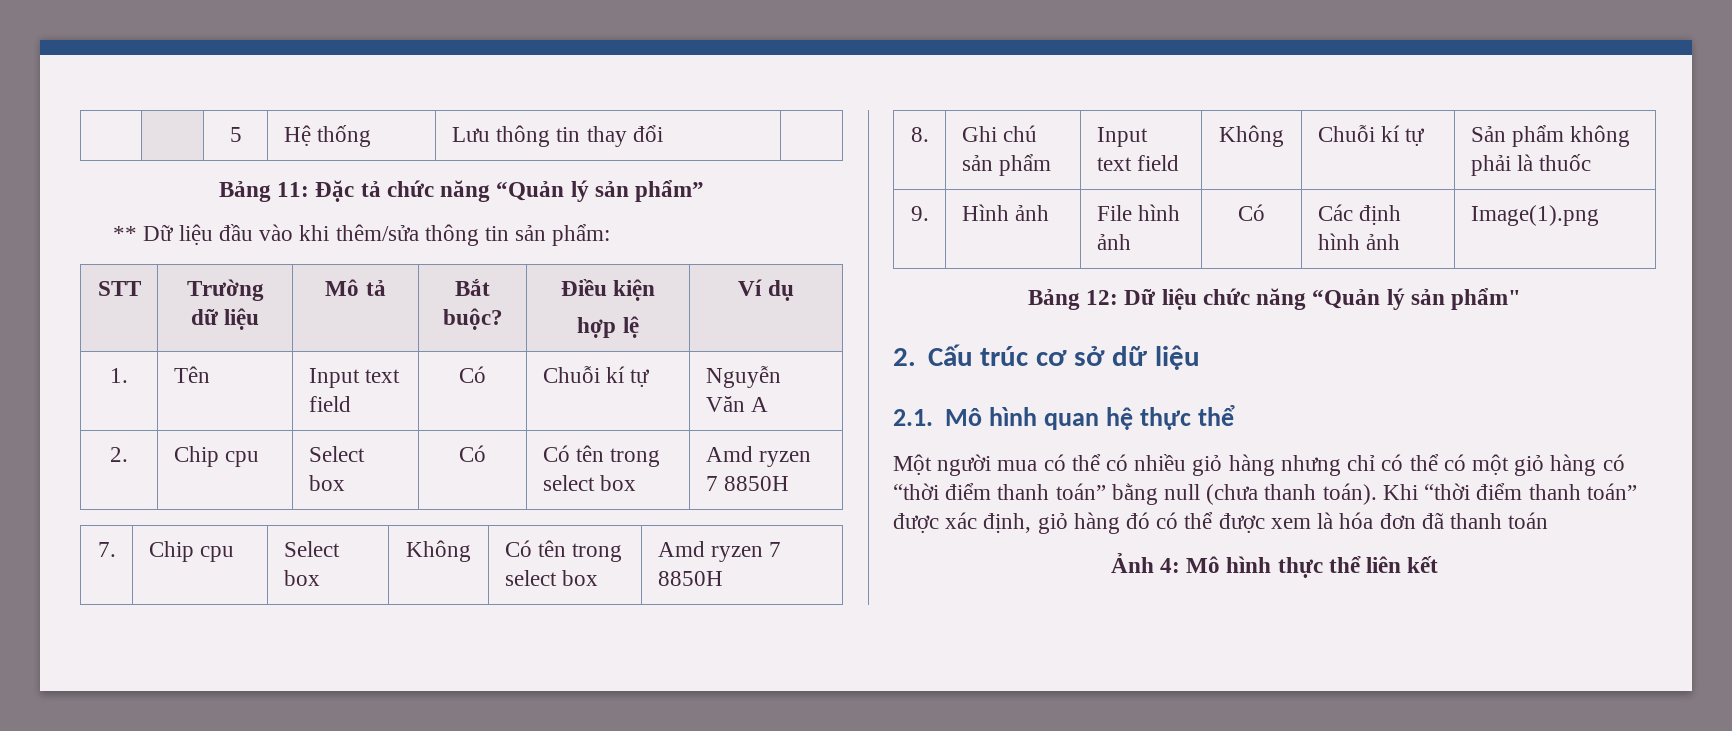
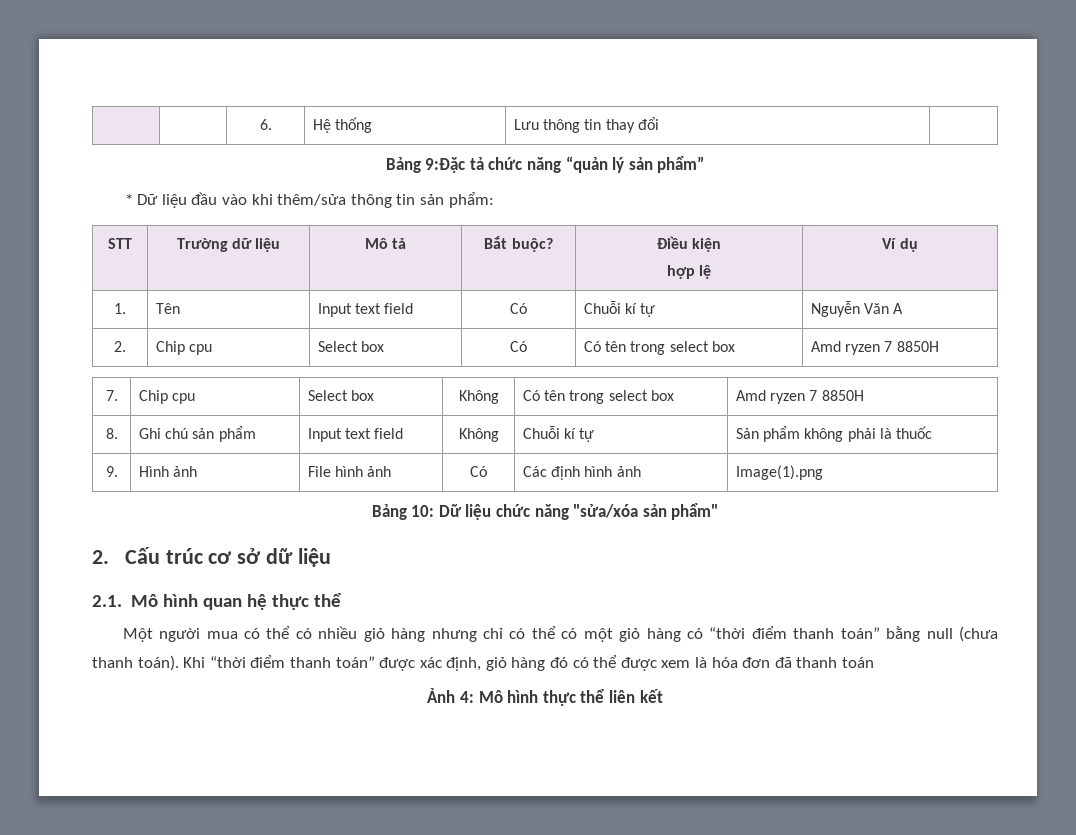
[229,127,242,142] | | 5 -> [259,119,272,130] | | 6.
[277,180,355,202] 11: Đặc -> [425,157,466,173] 9:Đặc
[496,180,704,202] [113,226,138,241] “Quản lý sản phẩm” // ** -> [565,156,705,173] [124,194,133,205] “quản lý sản phẩm” // *
[1086,290,1119,305] 12: -> [411,505,435,517] 10:
[1312,288,1405,310] “Quản lý -> [573,504,639,518] "sửa/xóa

